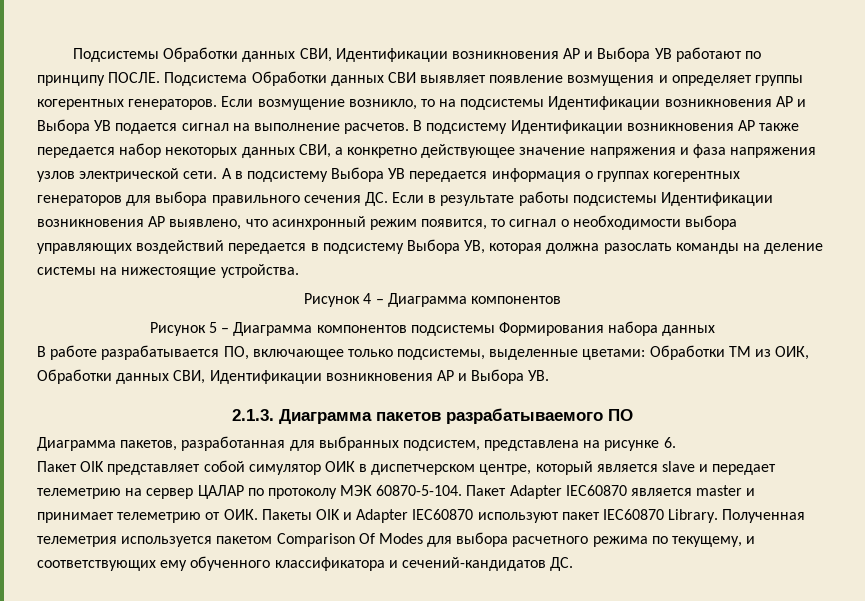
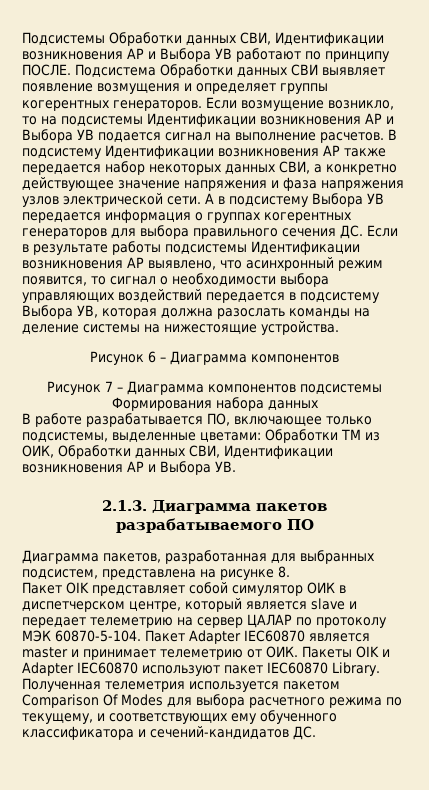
[363,293,372,304] 4 -> [148,351,156,363] 6
[208,322,217,333] 5 -> [105,381,113,392] 7
[663,437,676,448] 6. -> [278,566,290,578] 8.

